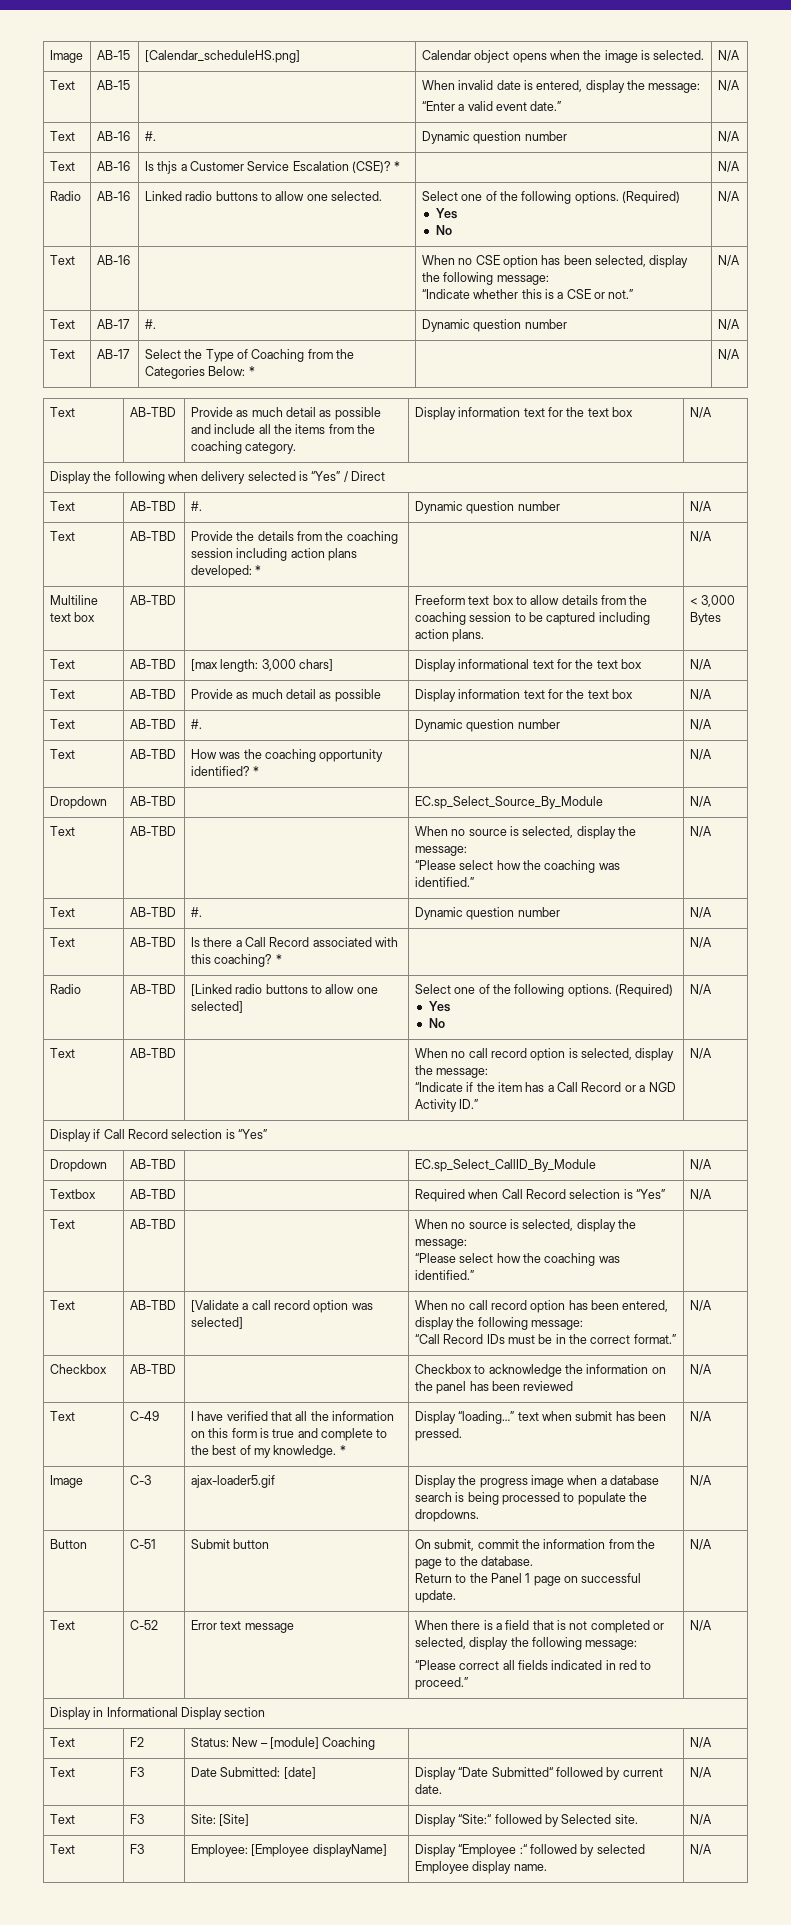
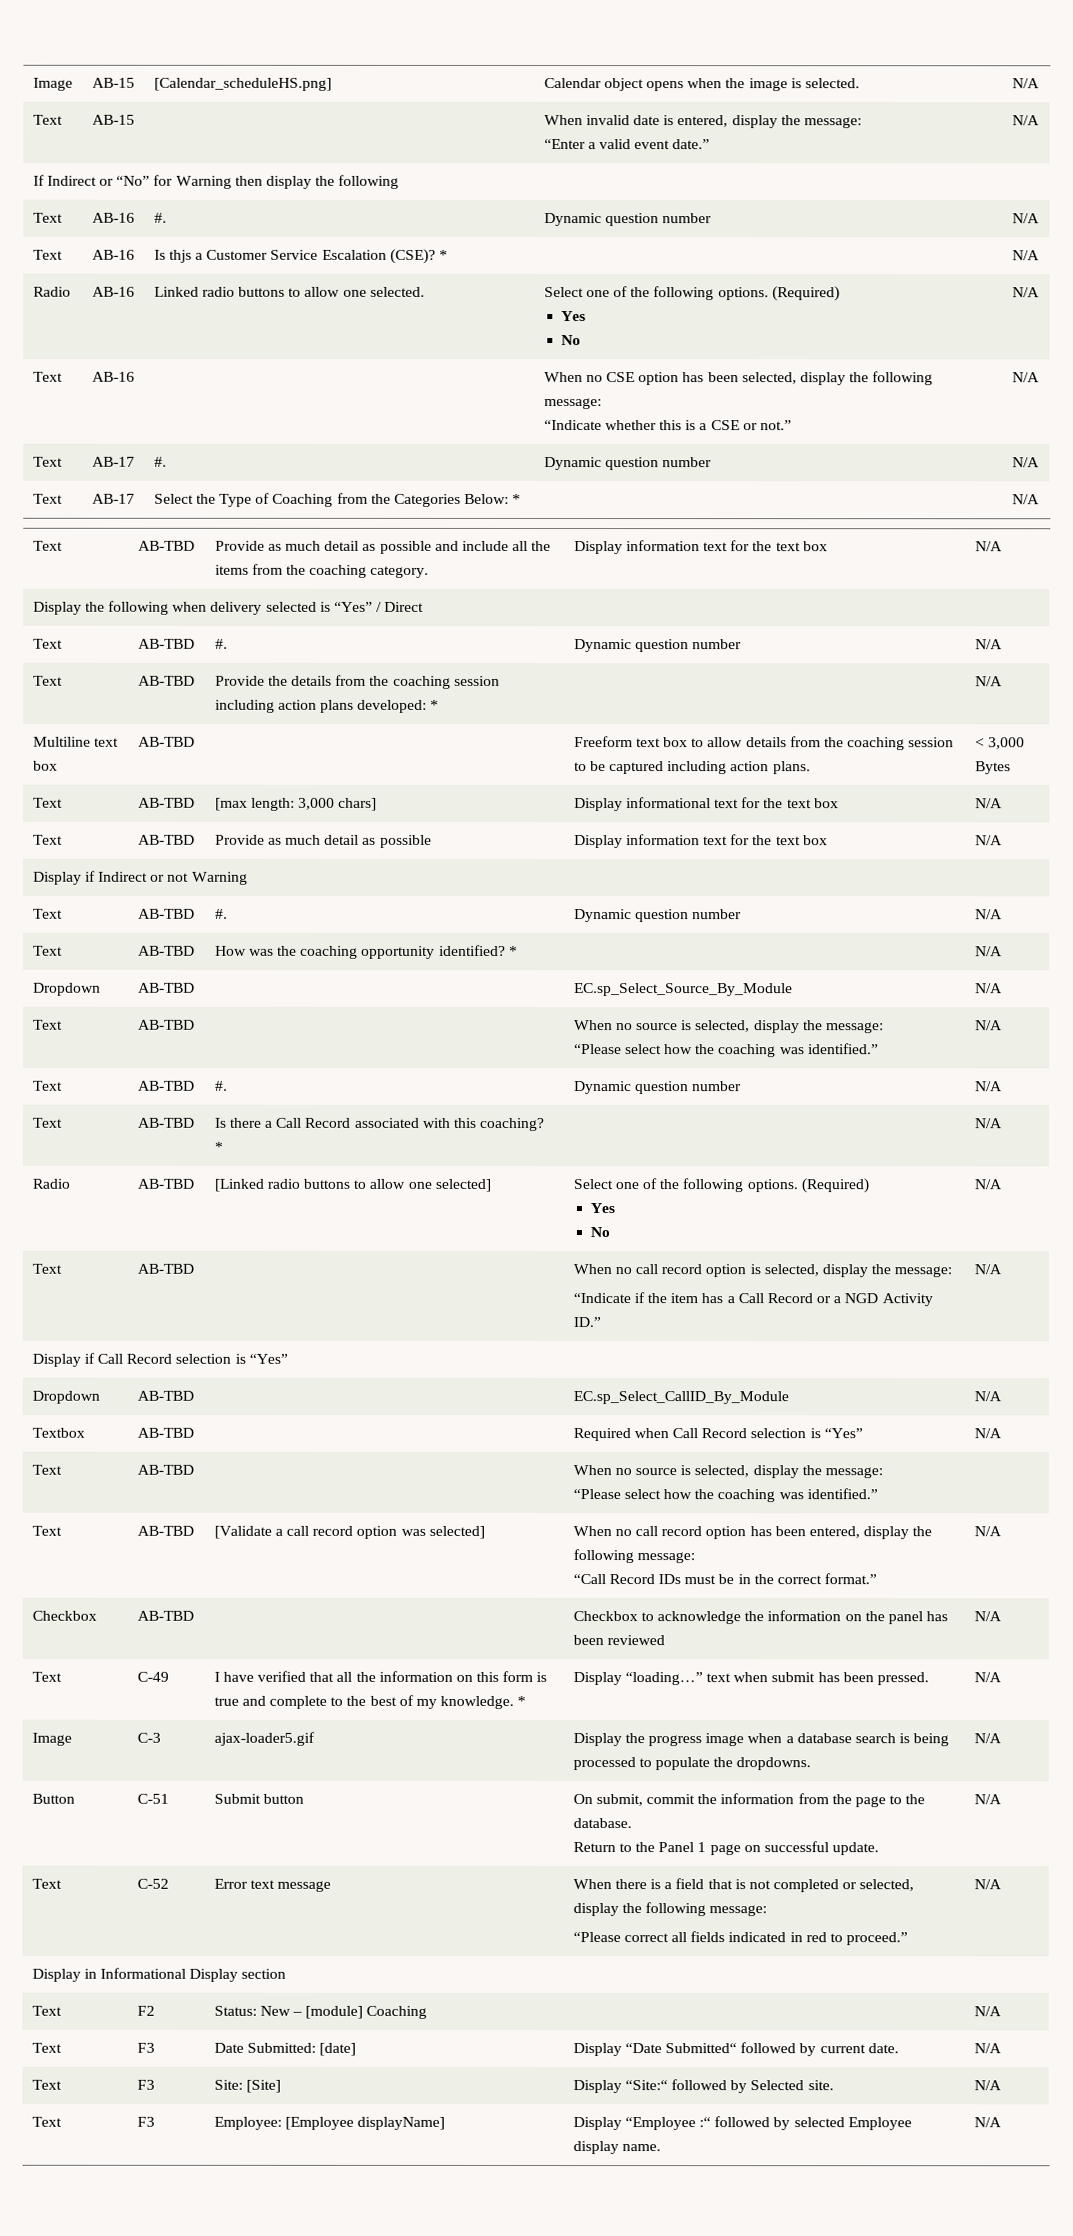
(740, 85) none -> [32,174,400,189] // If Indirect or “No” for Warning then display the following
(712, 694) none -> [32,870,248,885] // Display if Indirect or not Warning

